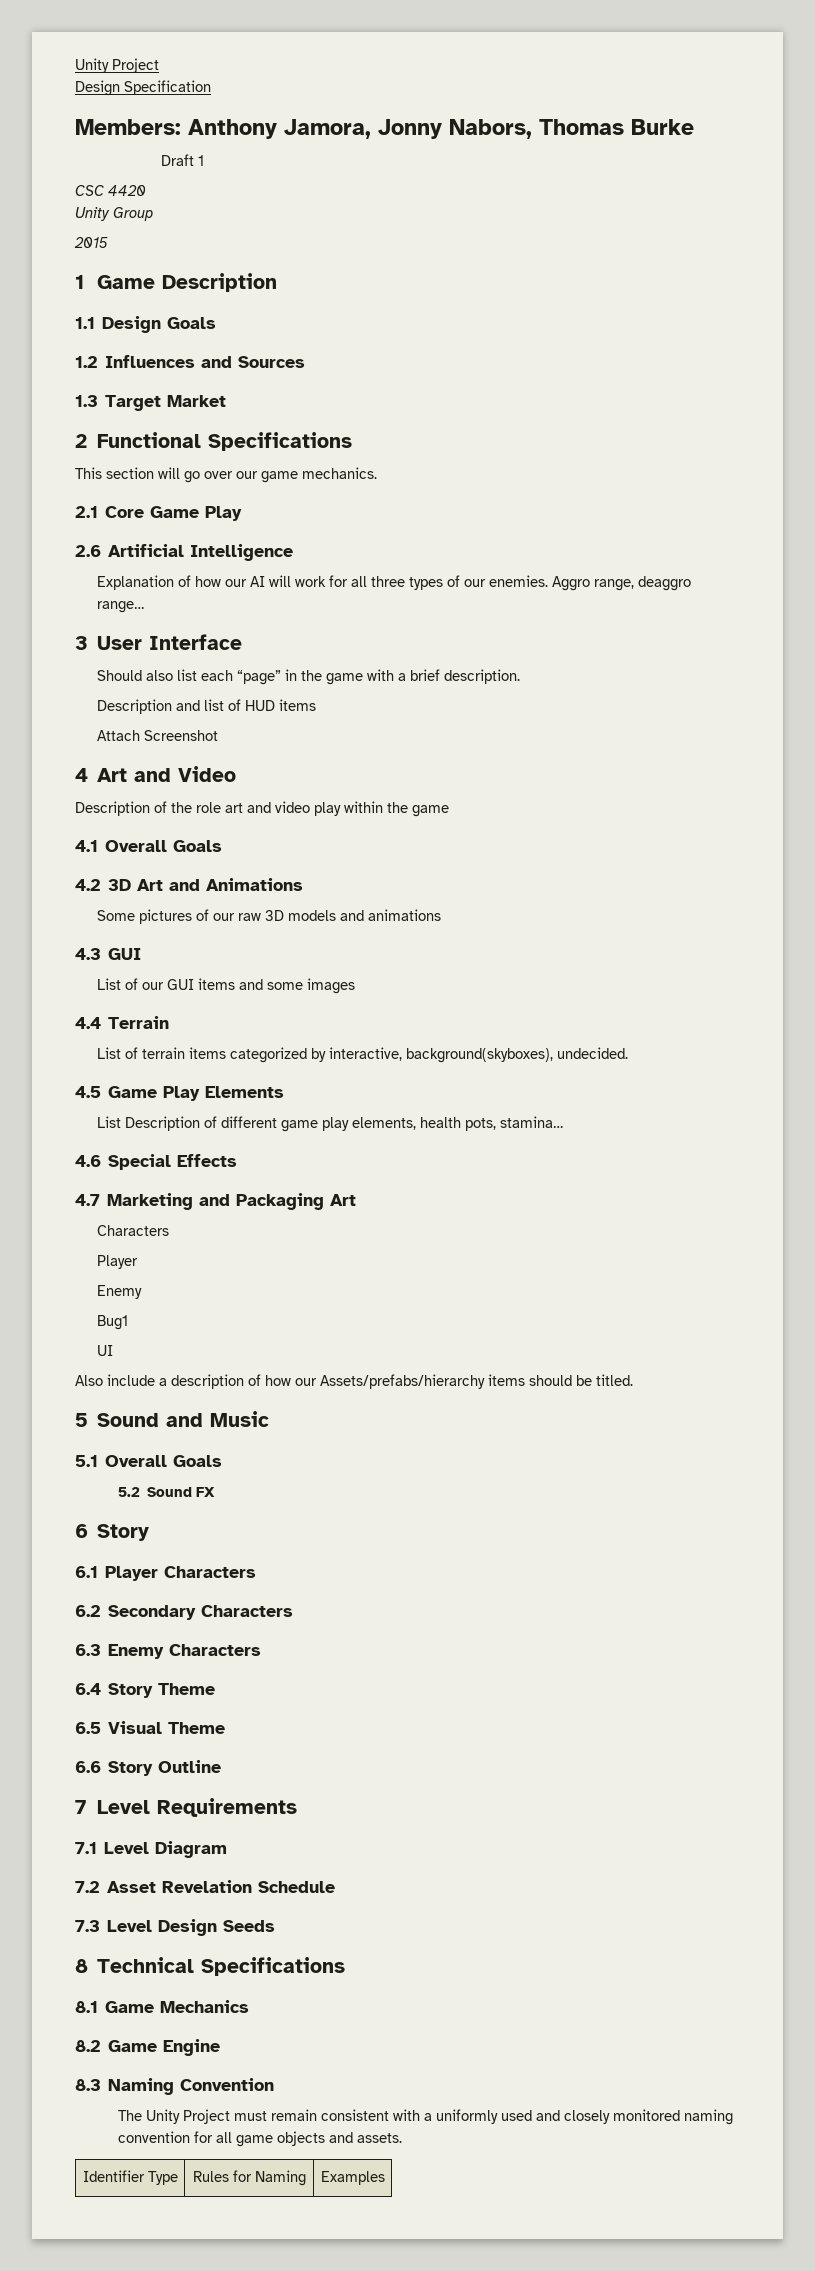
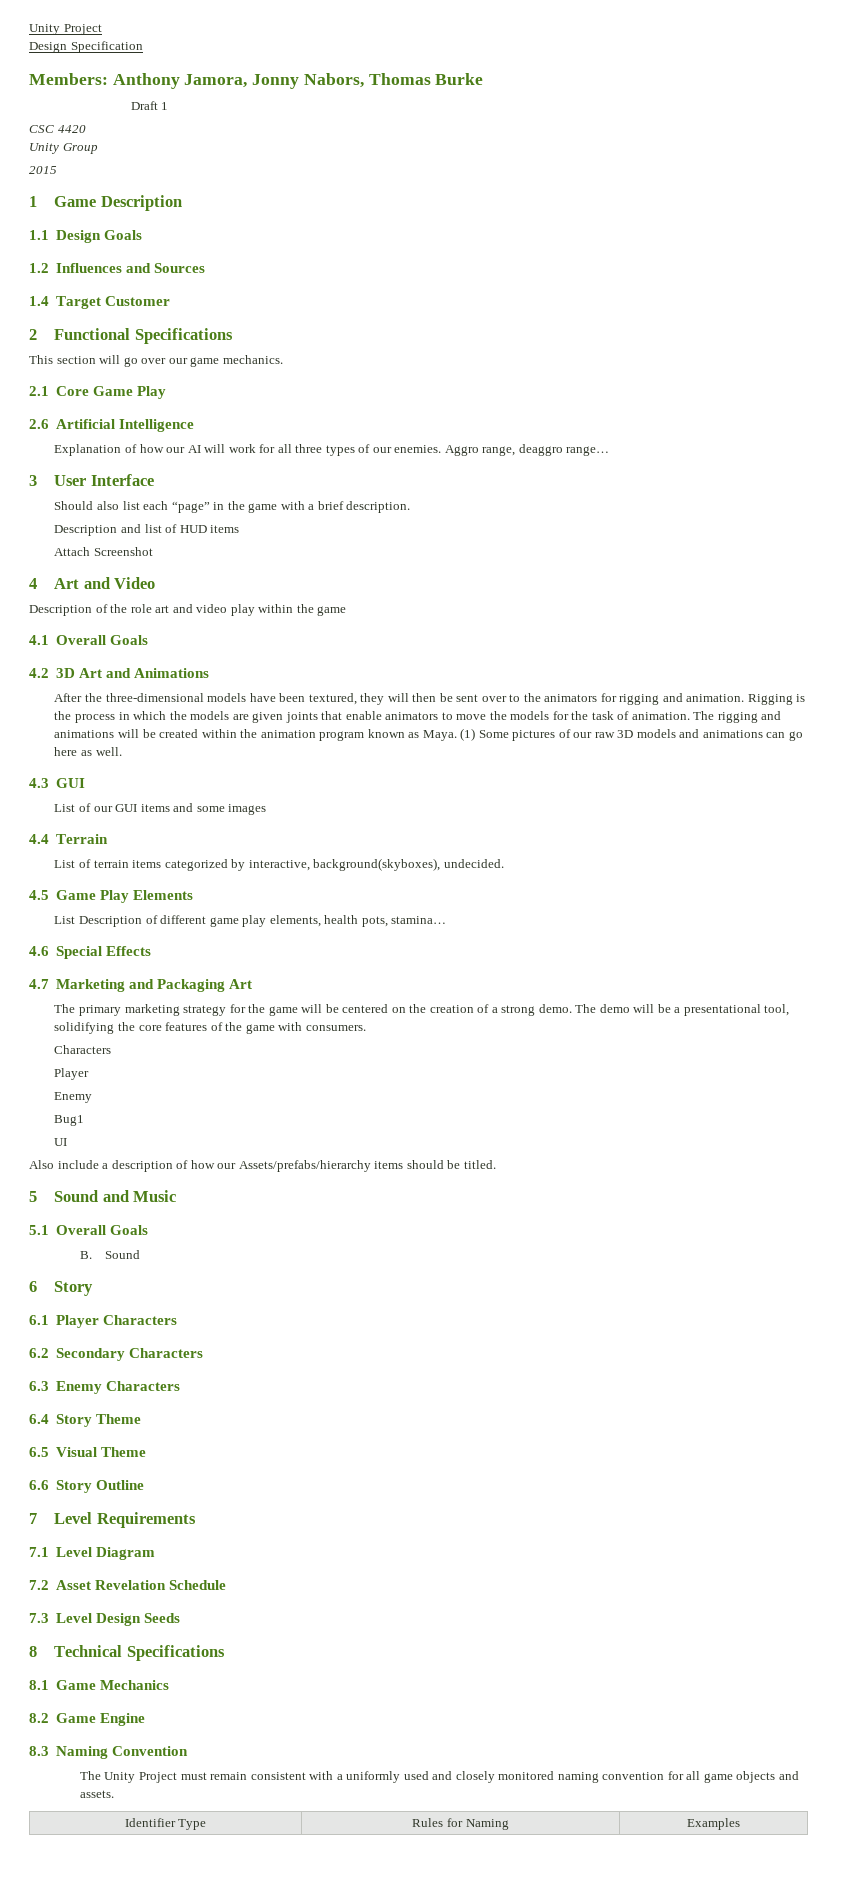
[75,395,227,411] 1.3 Target Market -> [29,296,170,309] 1.4 Target Customer
(304, 884) none -> [54,693,806,705] [54,711,782,723] [54,728,476,741] After the three-dimensional models have been textured, they will then be sent over to the animators for rigging and animation. Rigging is the process in which the models are given joints that enable animators to move the models for the task of animation. The rigging and animations will be created within the animation program known as Maya. (1)
(441, 915) none -> [766,731,803,741] [54,747,122,756] can go here as well.
(357, 1200) none -> [54,1004,790,1016] [54,1022,366,1034] // The primary marketing strategy for the game will be centered on the creation of a strong demo. The demo will be a presentational tool, solidifying the core features of the game with consumers.
[118,1487,216,1497] 5.2 Sound FX -> [79,1250,141,1259] B. Sound

